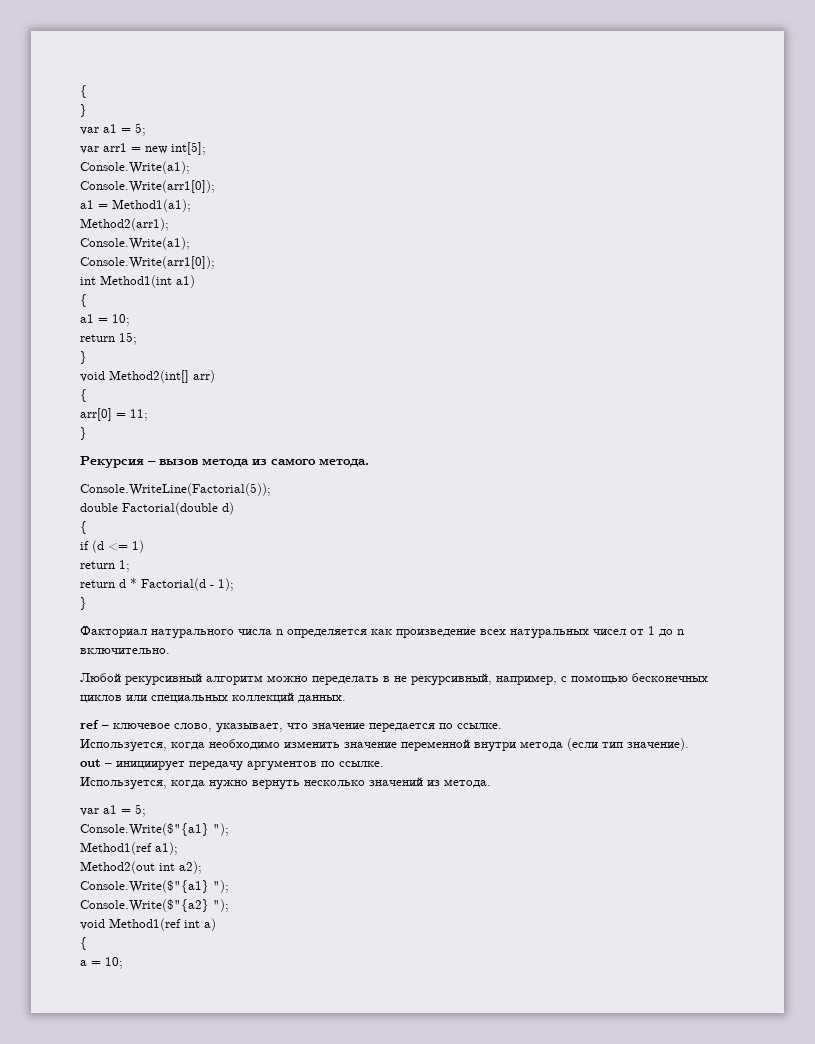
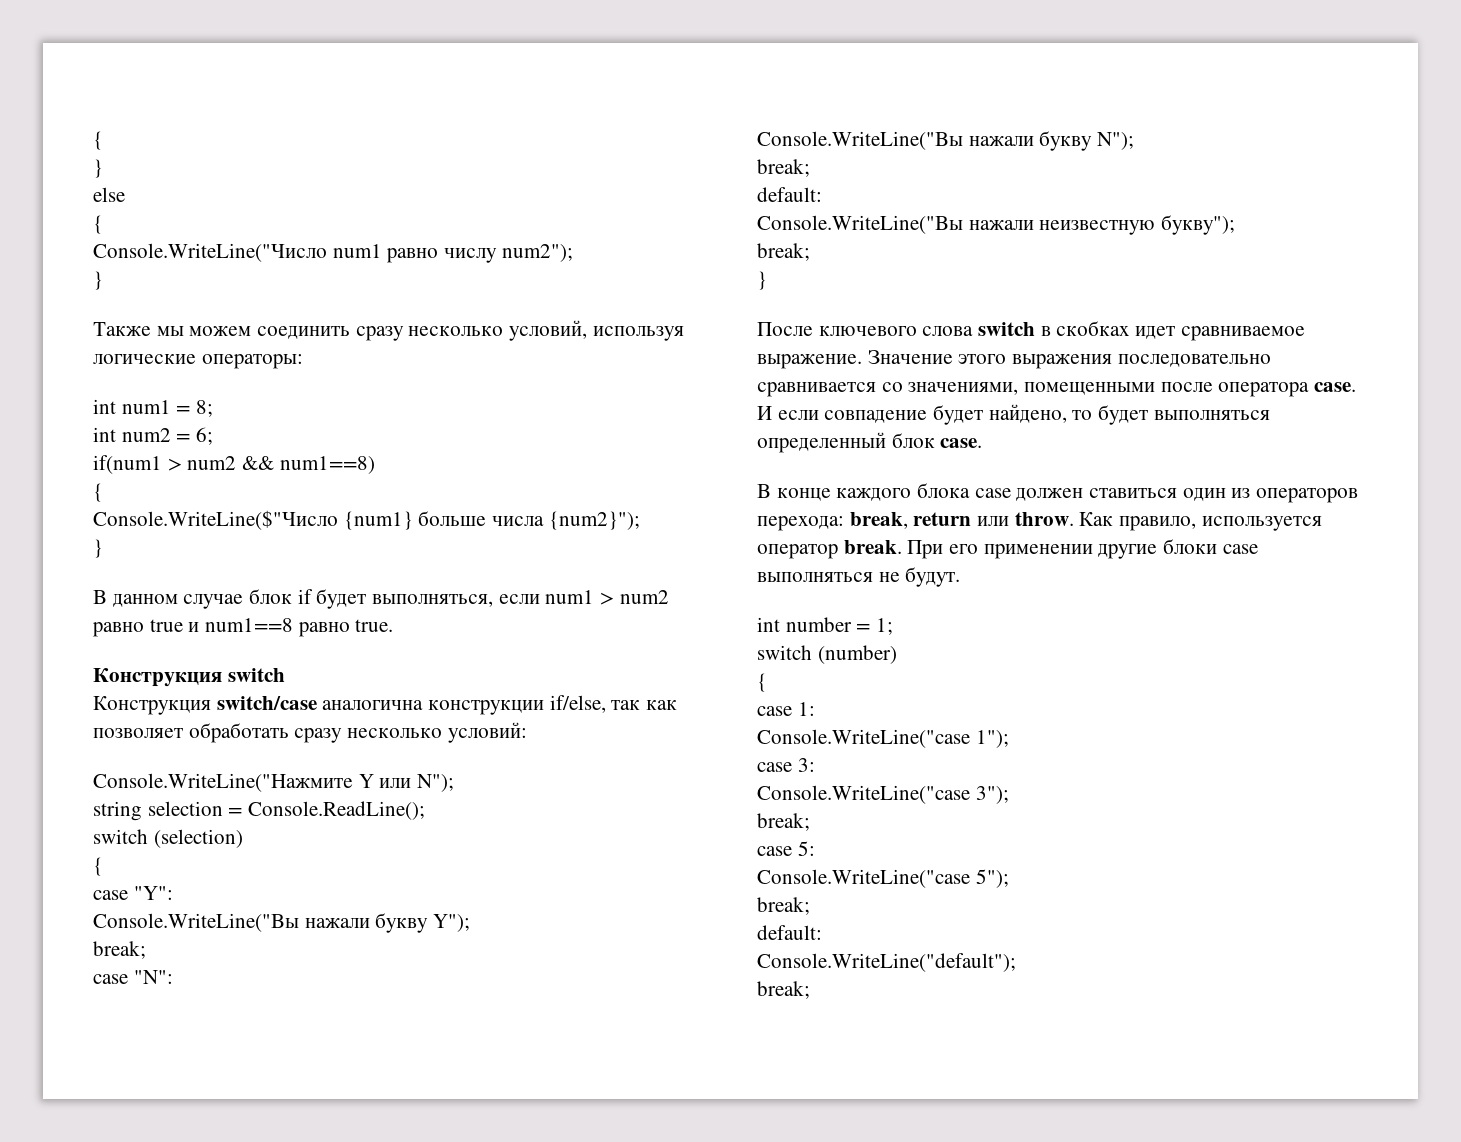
[80,123,146,136] [80,142,206,155] [80,161,190,174] [80,180,215,193] [80,199,191,212] [80,218,169,231] [80,237,190,250] [80,256,215,269] [80,275,195,288] [80,294,87,307] [80,314,130,326] [80,332,137,345] [80,351,87,364] [80,370,215,383] [80,389,87,402] [80,408,148,421] [80,427,87,440] [80,456,369,468] [80,483,271,496] [80,502,234,515] [80,521,87,534] [80,540,144,553] [80,560,130,572] [80,578,234,591] [80,597,87,610] [80,626,684,639] [80,648,170,654] [80,673,708,686] [80,692,346,703] [80,720,502,733] [80,738,689,752] [80,759,384,771] [80,777,491,790] [80,804,146,817] [80,823,229,836] [80,842,178,855] [80,861,202,874] [80,880,229,893] [80,899,229,912] [80,918,216,931] [80,937,87,950] [80,957,123,969] var a1 = 5; // var arr1 = new int[5]; // Console.Write(a1); // Console.Write(arr1[0]); // a1 = Method1(a1); // Method2(arr1); // Console.Write(a1); // Console.Write(arr1[0]); // int Method1(int a1) // { // a1 = 10; // return 15; // } // void Method2(int[] arr) // { // arr[0] = 11; // } // Рекурсия – вызов метода из самого метода. // Console.WriteLine(Factorial(5)); // double Factorial(double d) // { // if (d <= 1) // return 1; // return d * Factorial(d - 1); // } // Факториал натурального числа n определяется как произведение всех натуральных чисел от 1 до n включительно. // Любой рекурсивный алгоритм можно переделать в не рекурсивный, например, с помощью бесконечных циклов или специальных коллекций данных. // ref – ключевое слово, указывает, что значение передается по ссылке. // Используется, когда необходимо изменить значение переменной внутри метода (если тип значение). // out – инициирует передачу аргументов по ссылке. // Используется, когда нужно вернуть несколько значений из метода. // var a1 = 5; // Console.Write($"{a1} "); // Method1(ref a1); // Method2(out int a2); // Console.Write($"{a1} "); // Console.Write($"{a2} "); // void Method1(ref int a) // { // a = 10; -> [93,187,125,202] [93,215,103,234] [93,243,573,263] [93,271,103,290] [93,320,684,341] [93,354,303,369] [93,399,214,417] [93,427,214,445] [93,455,375,474] [93,483,103,502] [93,510,640,530] [93,539,103,558] [93,589,669,609] [92,618,394,637] [93,668,285,687] [93,695,678,715] [93,722,527,743] [93,773,455,792] [93,801,426,821] [93,829,243,848] [93,857,103,876] [93,886,173,900] [93,913,471,933] [93,941,146,959] [93,970,173,984] [757,131,1135,151] [757,159,810,177] [757,187,822,202] [757,215,1236,235] [757,243,810,261] [757,271,767,290] [757,321,1305,341] [757,350,1271,369] [757,382,1357,397] [757,404,1270,425] [757,432,983,453] [757,483,1359,503] [757,512,1322,531] [757,539,1258,559] [757,567,961,587] [757,617,894,635] [757,645,897,664] [757,673,767,692] [757,702,815,716] [757,729,1009,748] [757,758,815,772] [757,785,1009,804] [757,813,810,831] [757,841,815,856] [757,869,1009,888] [757,897,810,915] [757,925,822,940] [757,953,1016,972] [757,981,810,999] else // { // Console.WriteLine("Число num1 равно числу num2"); // } // Также мы можем соединить сразу несколько условий, используя логические операторы: // int num1 = 8; // int num2 = 6; // if(num1 > num2 && num1==8) // { // Console.WriteLine($"Число {num1} больше числа {num2}"); // } // В данном случае блок if будет выполняться, если num1 > num2 равно true и num1==8 равно true. // Конструкция switch // Конструкция switch/case аналогична конструкции if/else, так как позволяет обработать сразу несколько условий: // Console.WriteLine("Нажмите Y или N"); // string selection = Console.ReadLine(); // switch (selection) // { // case "Y": // Console.WriteLine("Вы нажали букву Y"); // break; // case "N": // Console.WriteLine("Вы нажали букву N"); // break; // default: // Console.WriteLine("Вы нажали неизвестную букву"); // break; // } // После ключевого слова switch в скобках идет сравниваемое выражение. Значение этого выражения последовательно сравнивается со значениями, помещенными после оператора сase. И если совпадение будет найдено, то будет выполняться определенный блок сase. // В конце каждого блока сase должен ставиться один из операторов перехода: break, return или throw. Как правило, используется оператор break. При его применении другие блоки case выполняться не будут. // int number = 1; // switch (number) // { // case 1: // Console.WriteLine("case 1"); // case 3: // Console.WriteLine("case 3"); // break; // case 5: // Console.WriteLine("case 5"); // break; // default: // Console.WriteLine("default"); // break;

